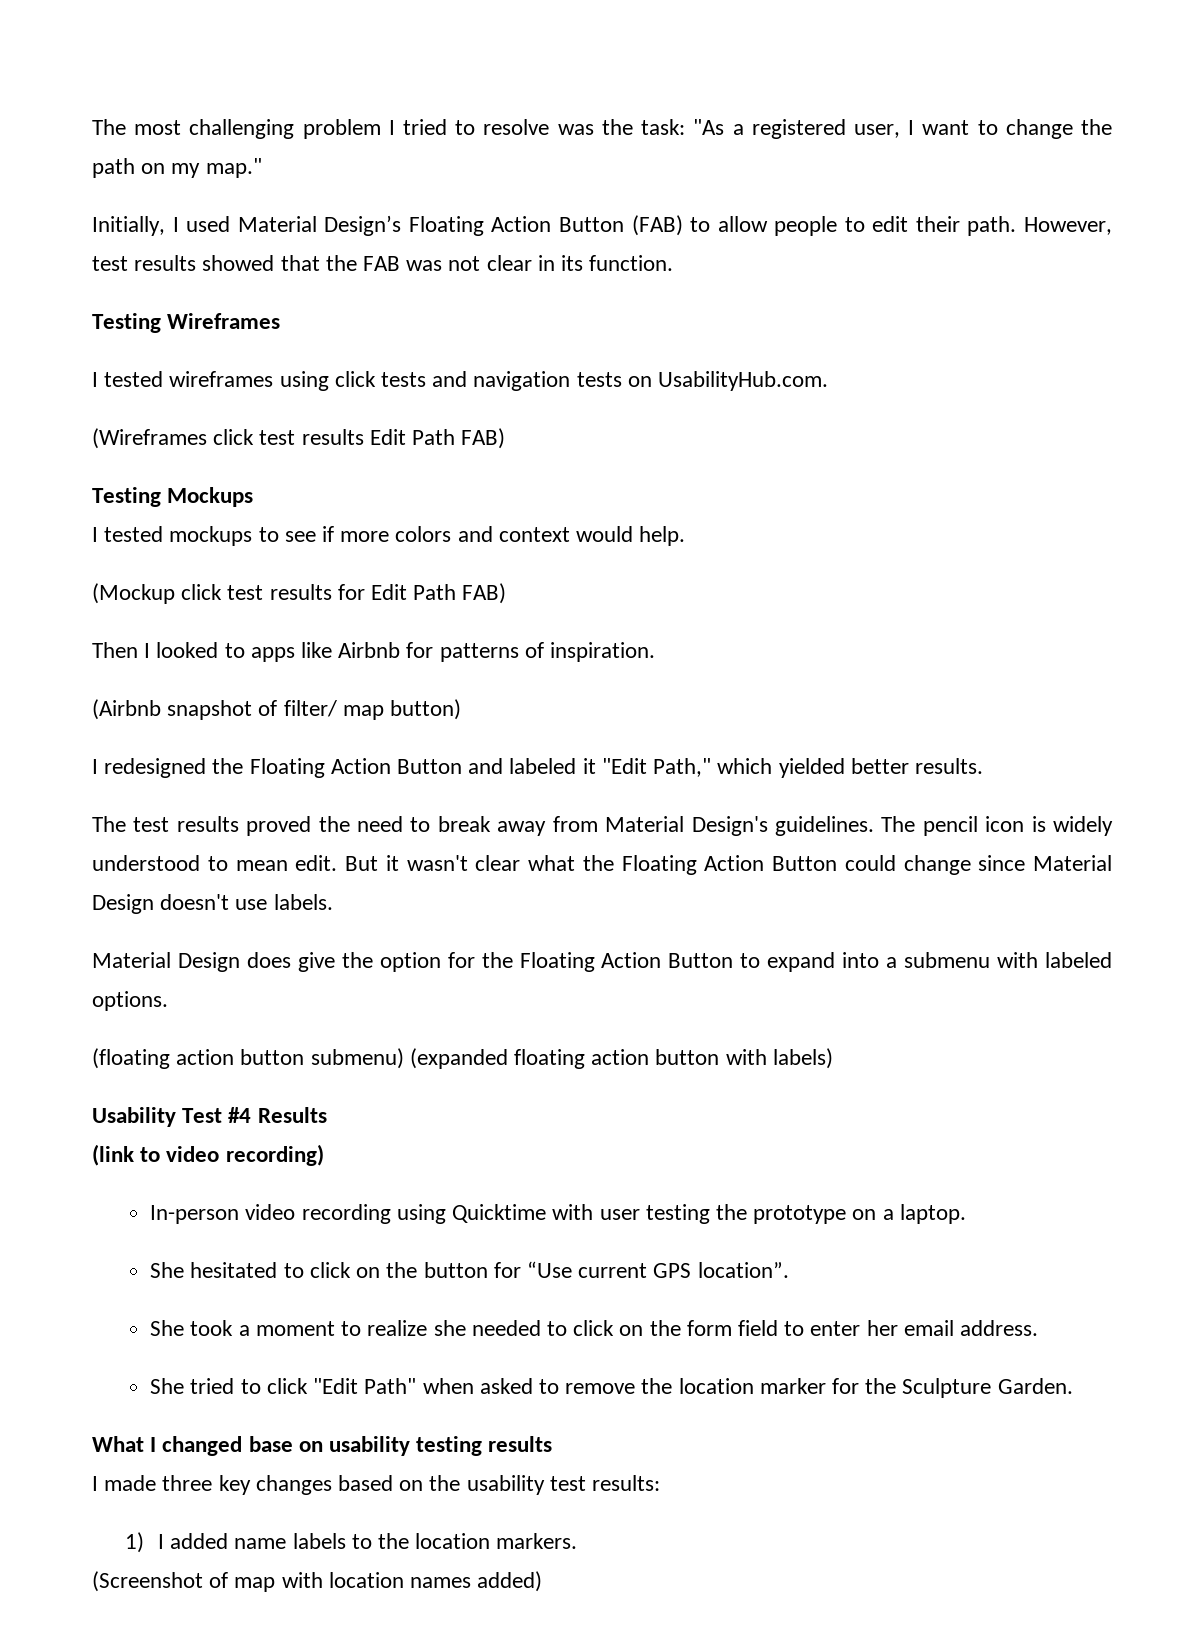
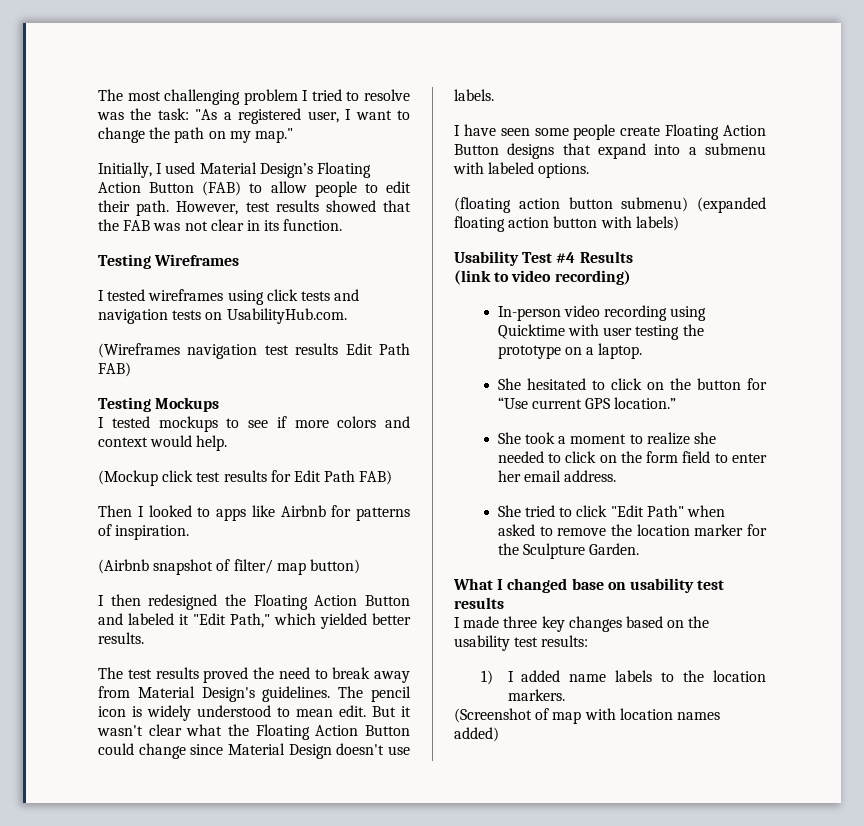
[213,429,255,445] click -> [187,344,258,359] navigation
(98, 766) none -> [110,594,141,606] then
[92,952,761,972] Material Design does give the option for the Floating Action Button to -> [454,124,766,140] [454,143,591,159] I have seen some people create Floating Action Button designs that
[697,1262,789,1278] location”. -> [614,397,677,409] location.”
[416,1436,483,1456] testing -> [697,580,725,590] test

